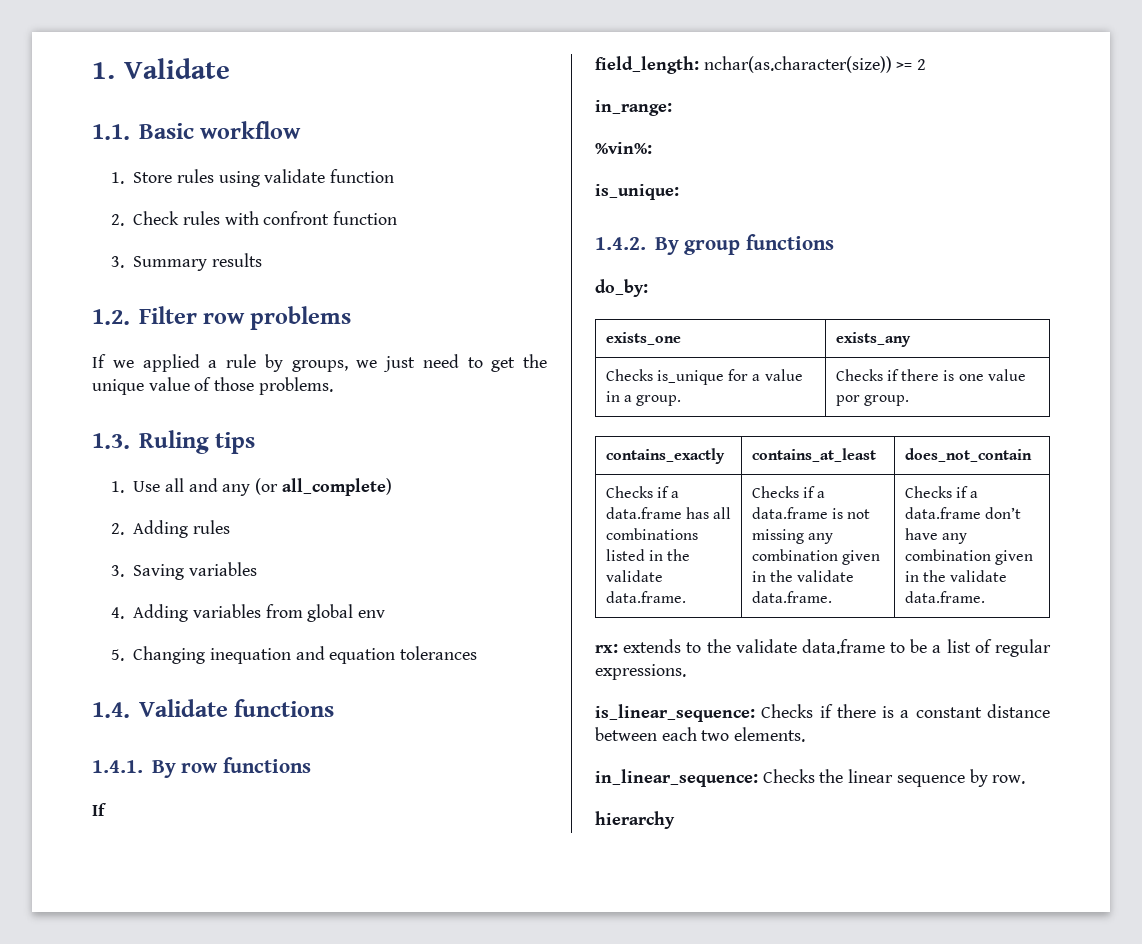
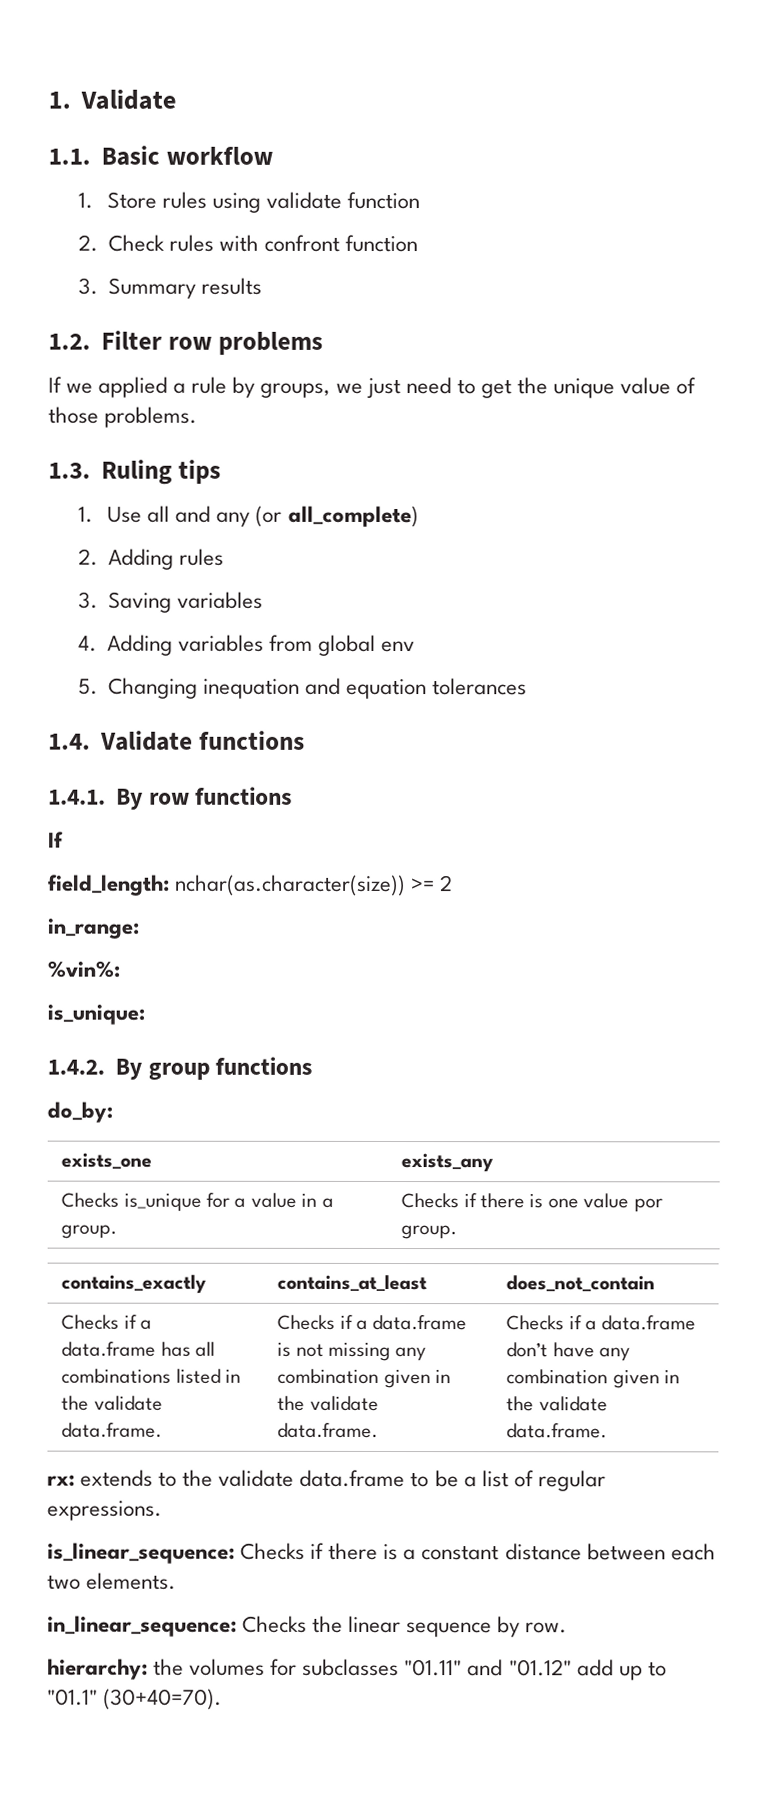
[595,811,675,829] hierarchy -> [47,1658,667,1681] [47,1688,223,1710] hierarchy: the volumes for subclasses "01.11" and "01.12" add up to "01.1" (30+40=70).

